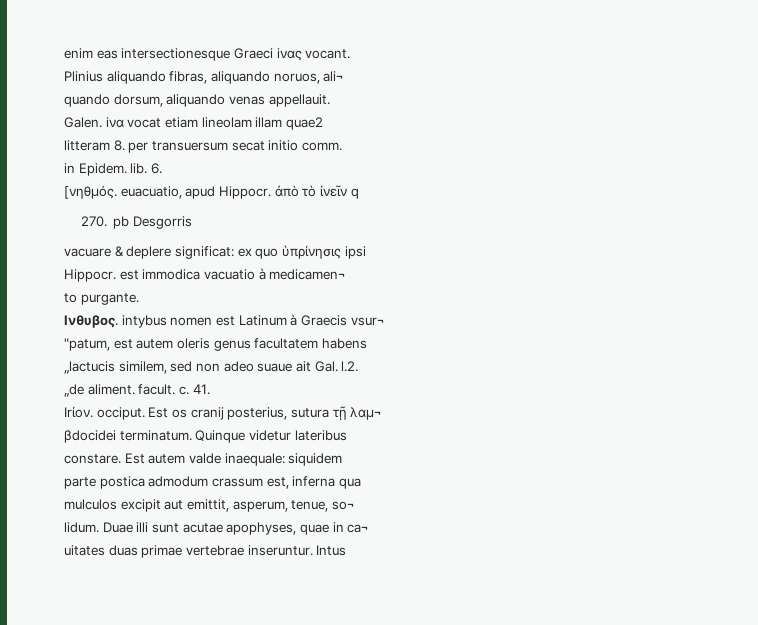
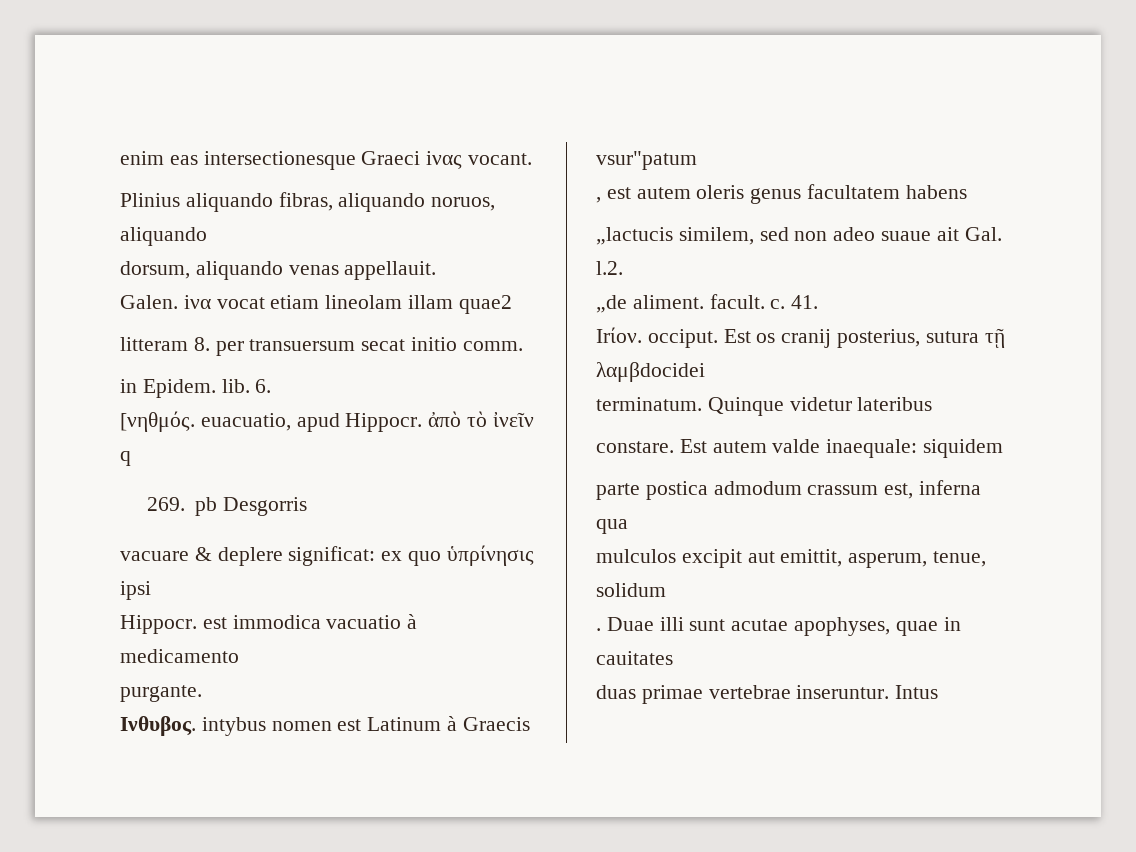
[323,71,344,82] [64,94,110,107] ali¬ // quando -> [120,227,207,246] aliquando //
[80,216,107,227] 270. -> [146,497,185,511] 269.
[269,269,346,280] [64,293,77,303] medicamen¬ // to -> [120,649,239,663] medicamento //
[350,317,384,326] [64,338,110,351] vsur¬ // "patum, -> [596,151,697,170] [596,197,601,203] vsur"patum // ,
[350,407,382,420] [64,430,116,443] λαμ¬ // βdocidei -> [596,362,705,382] λαμβdocidei //
[331,501,354,510] [64,522,99,533] so¬ // lidum. -> [596,583,666,597] [596,628,601,631] solidum // .
[347,524,369,533] [64,545,105,556] ca¬ // uitates -> [596,651,673,665] cauitates //

